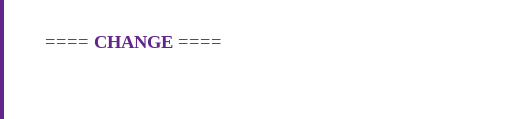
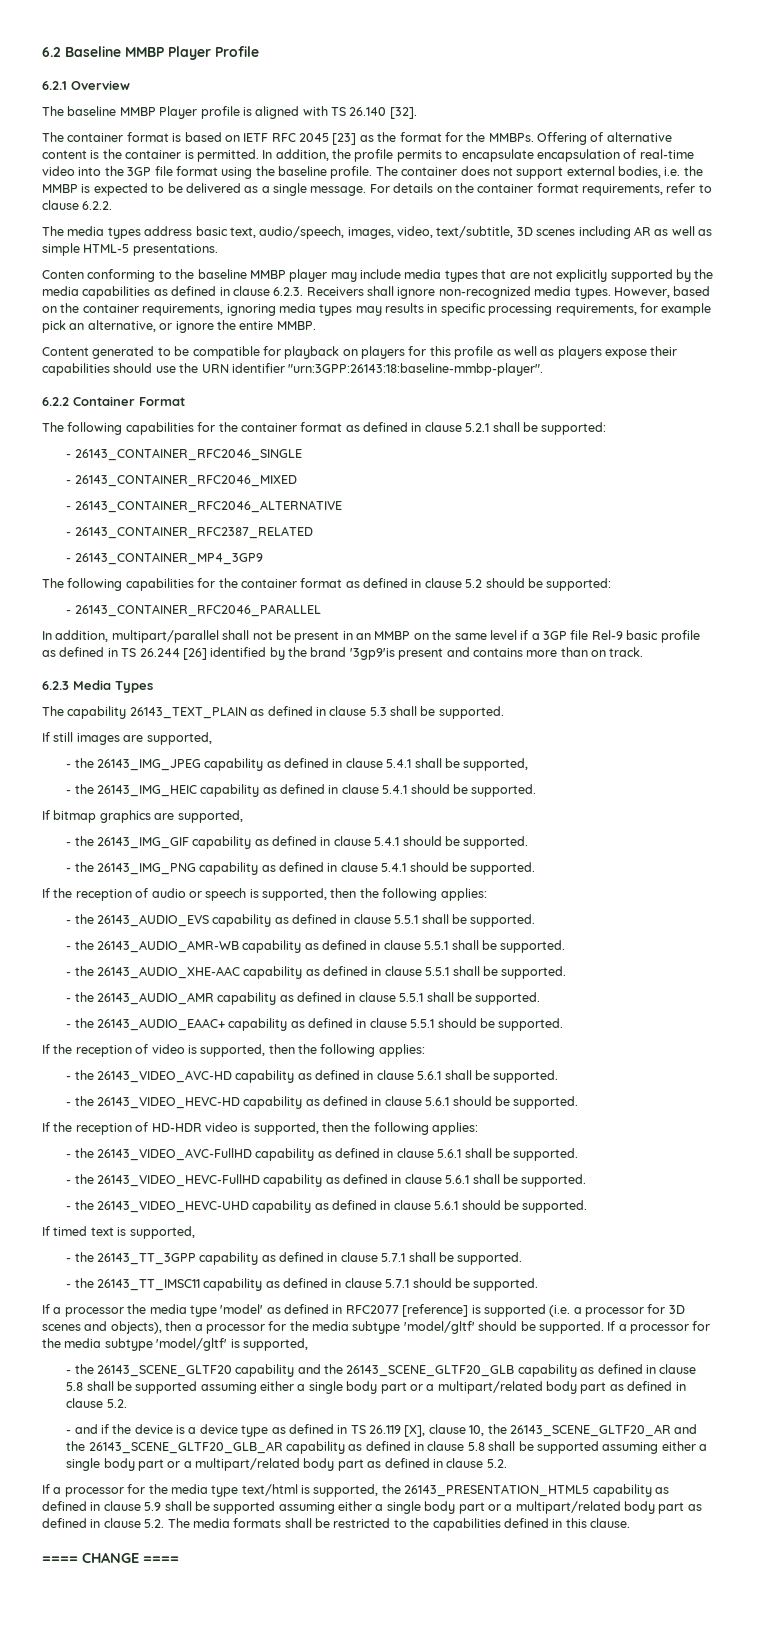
(45, 43) none -> [42,46,259,60] [42,80,130,90] [42,106,417,119] [42,132,672,145] [42,149,694,162] [42,166,703,179] [42,183,712,196] [42,200,113,210] [42,226,712,239] [42,243,218,256] [42,269,714,282] [42,286,711,299] [42,303,712,316] [42,320,316,333] [42,346,678,359] [42,363,544,376] [42,396,185,406] [42,422,607,435] [66,448,302,461] [66,474,297,487] [66,500,342,513] [66,526,313,539] [66,552,263,565] [42,578,612,591] [66,604,321,617] [42,630,700,643] [42,647,644,660] [42,680,153,693] [42,706,504,719] [42,732,212,745] [66,758,529,771] [66,784,537,797] [42,810,243,823] [66,836,529,849] [66,862,536,875] [42,888,487,901] [66,914,536,927] [66,940,566,953] [66,966,567,979] [66,992,541,1005] [66,1018,564,1031] [42,1044,425,1057] [66,1070,559,1083] [66,1096,579,1109] [42,1122,479,1135] [66,1148,579,1161] [66,1174,587,1187] [66,1200,588,1213] [42,1226,195,1239] [66,1252,523,1265] [66,1278,539,1291] [42,1304,685,1317] [42,1321,711,1334] [42,1338,308,1351] [66,1364,697,1377] [66,1381,686,1394] [66,1398,127,1408] [66,1424,698,1437] [66,1441,708,1454] [66,1458,507,1471] [42,1484,669,1497] [42,1501,702,1514] [42,1518,630,1531] 6.2 Baseline MMBP Player Profile // 6.2.1 Overview // The baseline MMBP Player profile is aligned with TS 26.140 [32]. // The container format is based on IETF RFC 2045 [23] as the format for the MMBPs. Offering of alternative content is the container is permitted. In addition, the profile permits to encapsulate encapsulation of real-time video into the 3GP file format using the baseline profile. The container does not support external bodies, i.e. the MMBP is expected to be delivered as a single message. For details on the container format requirements, refer to clause 6.2.2. // The media types address basic text, audio/speech, images, video, text/subtitle, 3D scenes including AR as well as simple HTML-5 presentations. // Conten conforming to the baseline MMBP player may include media types that are not explicitly supported by the media capabilities as defined in clause 6.2.3. Receivers shall ignore non-recognized media types. However, based on the container requirements, ignoring media types may results in specific processing requirements, for example pick an alternative, or ignore the entire MMBP. // Content generated to be compatible for playback on players for this profile as well as players expose their capabilities should use the URN identifier "urn:3GPP:26143:18:baseline-mmbp-player". // 6.2.2 Container Format // The following capabilities for the container format as defined in clause 5.2.1 shall be supported: // - 26143_CONTAINER_RFC2046_SINGLE // - 26143_CONTAINER_RFC2046_MIXED // - 26143_CONTAINER_RFC2046_ALTERNATIVE // - 26143_CONTAINER_RFC2387_RELATED // - 26143_CONTAINER_MP4_3GP9 // The following capabilities for the container format as defined in clause 5.2 should be supported: // - 26143_CONTAINER_RFC2046_PARALLEL // In addition, multipart/parallel shall not be present in an MMBP on the same level if a 3GP file Rel-9 basic profile as defined in TS 26.244 [26] identified by the brand '3gp9'is present and contains more than on track. // 6.2.3 Media Types // The capability 26143_TEXT_PLAIN as defined in clause 5.3 shall be supported. // If still images are supported, // - the 26143_IMG_JPEG capability as defined in clause 5.4.1 shall be supported, // - the 26143_IMG_HEIC capability as defined in clause 5.4.1 should be supported. // If bitmap graphics are supported, // - the 26143_IMG_GIF capability as defined in clause 5.4.1 should be supported. // - the 26143_IMG_PNG capability as defined in clause 5.4.1 should be supported. // If the reception of audio or speech is supported, then the following applies: // - the 26143_AUDIO_EVS capability as defined in clause 5.5.1 shall be supported. // - the 26143_AUDIO_AMR-WB capability as defined in clause 5.5.1 shall be supported. // - the 26143_AUDIO_XHE-AAC capability as defined in clause 5.5.1 shall be supported. // - the 26143_AUDIO_AMR capability as defined in clause 5.5.1 shall be supported. // - the 26143_AUDIO_EAAC+ capability as defined in clause 5.5.1 should be supported. // If the reception of video is supported, then the following applies: // - the 26143_VIDEO_AVC-HD capability as defined in clause 5.6.1 shall be supported. // - the 26143_VIDEO_HEVC-HD capability as defined in clause 5.6.1 should be supported. // If the reception of HD-HDR video is supported, then the following applies: // - the 26143_VIDEO_AVC-FullHD capability as defined in clause 5.6.1 shall be supported. // - the 26143_VIDEO_HEVC-FullHD capability as defined in clause 5.6.1 shall be supported. // - the 26143_VIDEO_HEVC-UHD capability as defined in clause 5.6.1 should be supported. // If timed text is supported, // - the 26143_TT_3GPP capability as defined in clause 5.7.1 shall be supported. // - the 26143_TT_IMSC11 capability as defined in clause 5.7.1 should be supported. // If a processor the media type 'model' as defined in RFC2077 [reference] is supported (i.e. a processor for 3D scenes and objects), then a processor for the media subtype 'model/gltf' should be supported. If a processor for the media subtype 'model/gltf' is supported, // - the 26143_SCENE_GLTF20 capability and the 26143_SCENE_GLTF20_GLB capability as defined in clause 5.8 shall be supported assuming either a single body part or a multipart/related body part as defined in clause 5.2. // - and if the device is a device type as defined in TS 26.119 [X], clause 10, the 26143_SCENE_GLTF20_AR and the 26143_SCENE_GLTF20_GLB_AR capability as defined in clause 5.8 shall be supported assuming either a single body part or a multipart/related body part as defined in clause 5.2. // If a processor for the media type text/html is supported, the 26143_PRESENTATION_HTML5 capability as defined in clause 5.9 shall be supported assuming either a single body part or a multipart/related body part as defined in clause 5.2. The media formats shall be restricted to the capabilities defined in this clause. //

